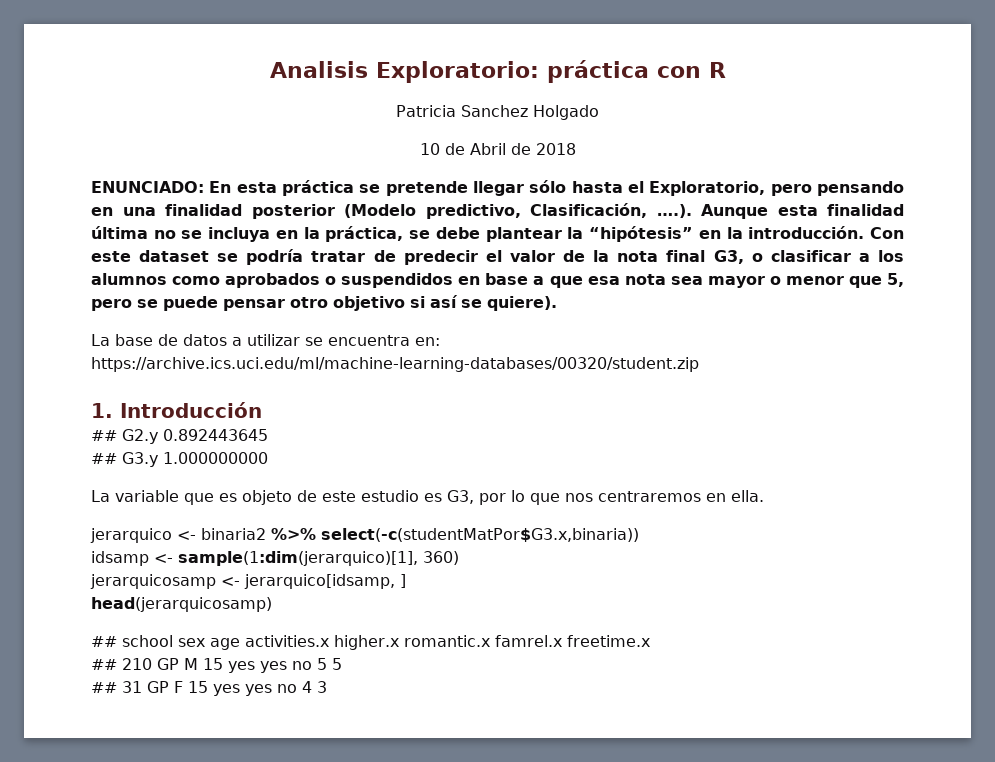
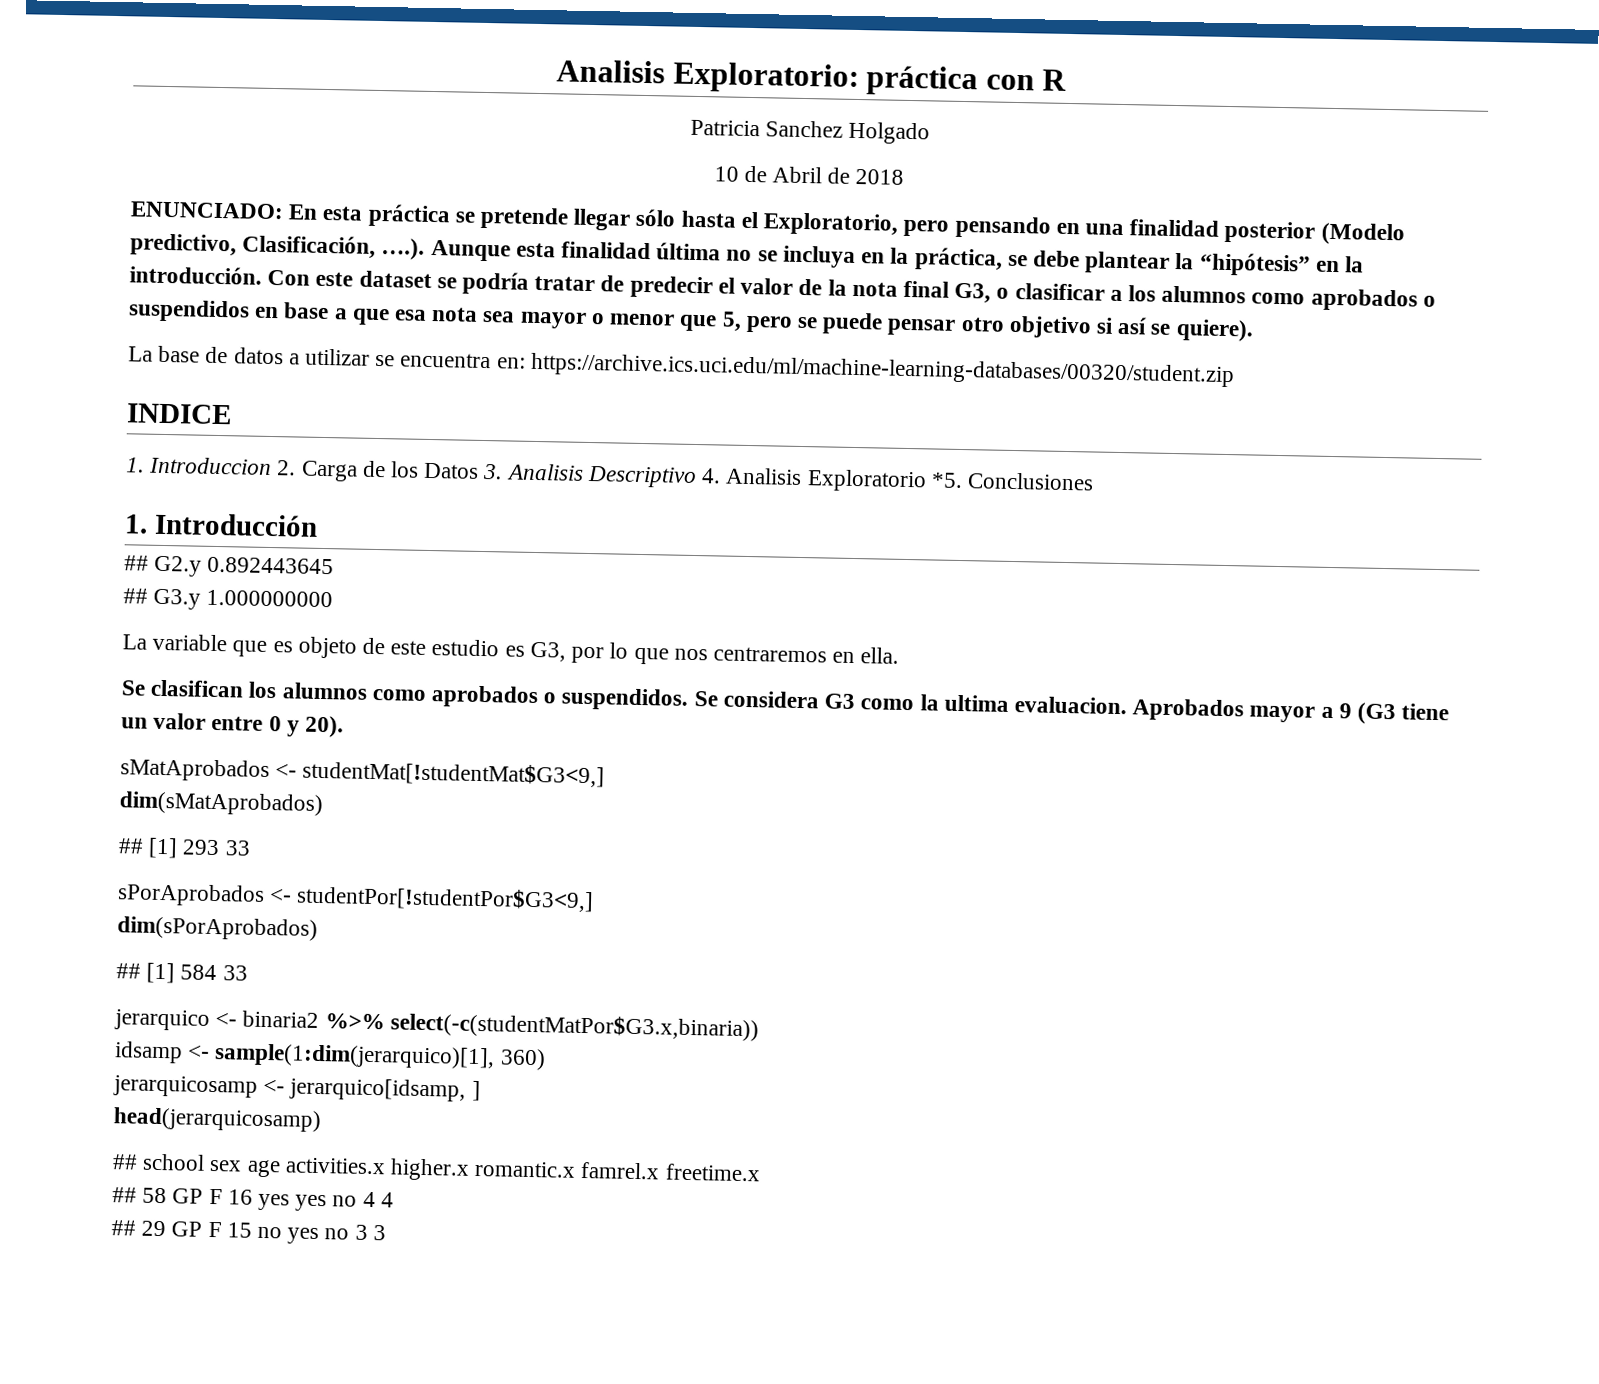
(699, 364) none -> [126,403,232,425] [126,456,1094,493] // INDICE // 1. Introduccion 2. Carga de los Datos 3. Analisis Descriptivo 4. Analisis Exploratorio *5. Conclusiones
(764, 496) none -> [121,679,1450,725] [121,712,345,738] [120,758,606,788] [119,791,323,817] [118,837,251,859] [117,883,595,913] [117,916,318,941] [116,962,248,984] // Se clasifican los alumnos como aprobados o suspendidos. Se considera G3 como la ultima evaluacion. Aprobados mayor a 9 (G3 tiene un valor entre 0 y 20). // sMatAprobados <- studentMat[!studentMat$G3<9,] // dim(sMatAprobados) // ## [1] 293 33 // sPorAprobados <- studentPor[!studentPor$G3<9,] // dim(sPorAprobados) // ## [1] 584 33
[122,658,342,673] [91,681,208,693] 210 GP M 15 yes yes no 5 5 // ## 31 GP F 15 -> [142,1187,253,1205] 58 GP F 16
(312, 687) none -> [380,1192,394,1208] [111,1220,368,1245] 4 // ## 29 GP F 15 no yes no 3

